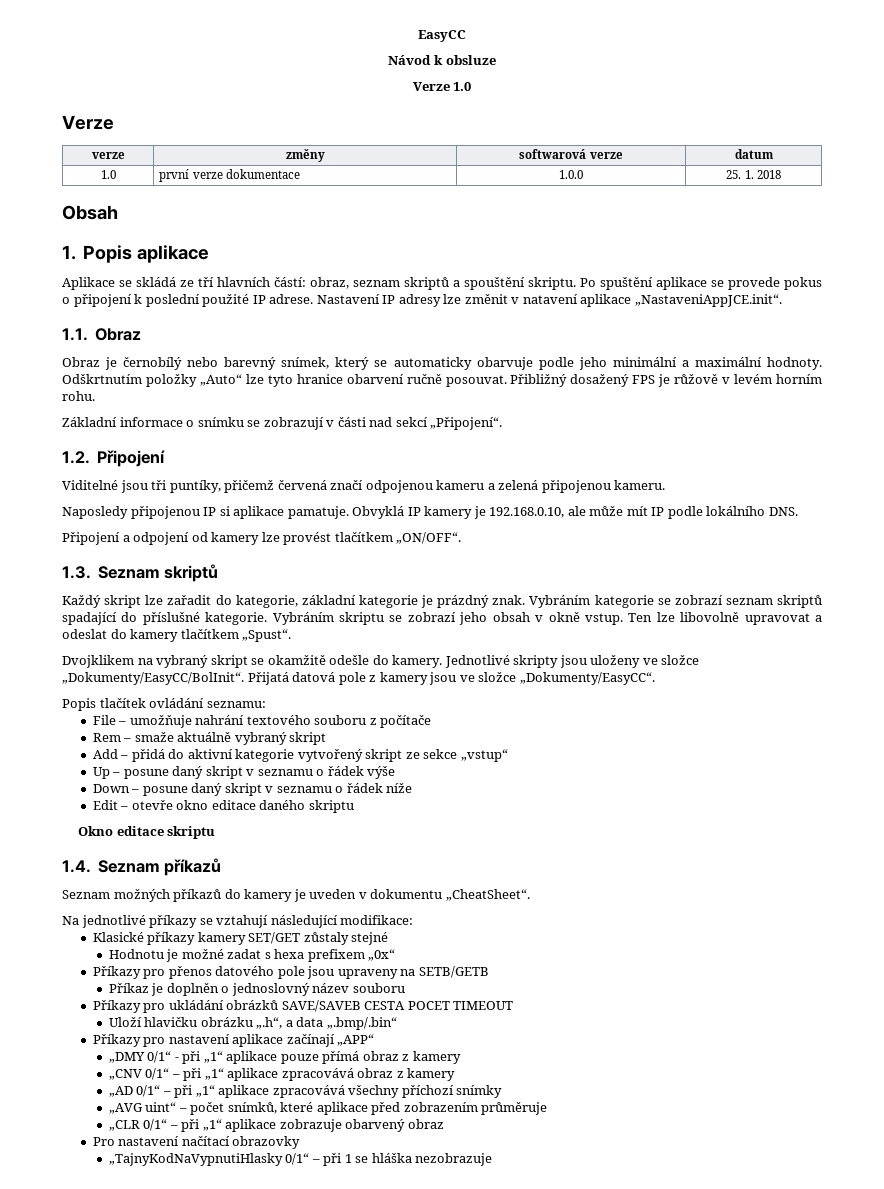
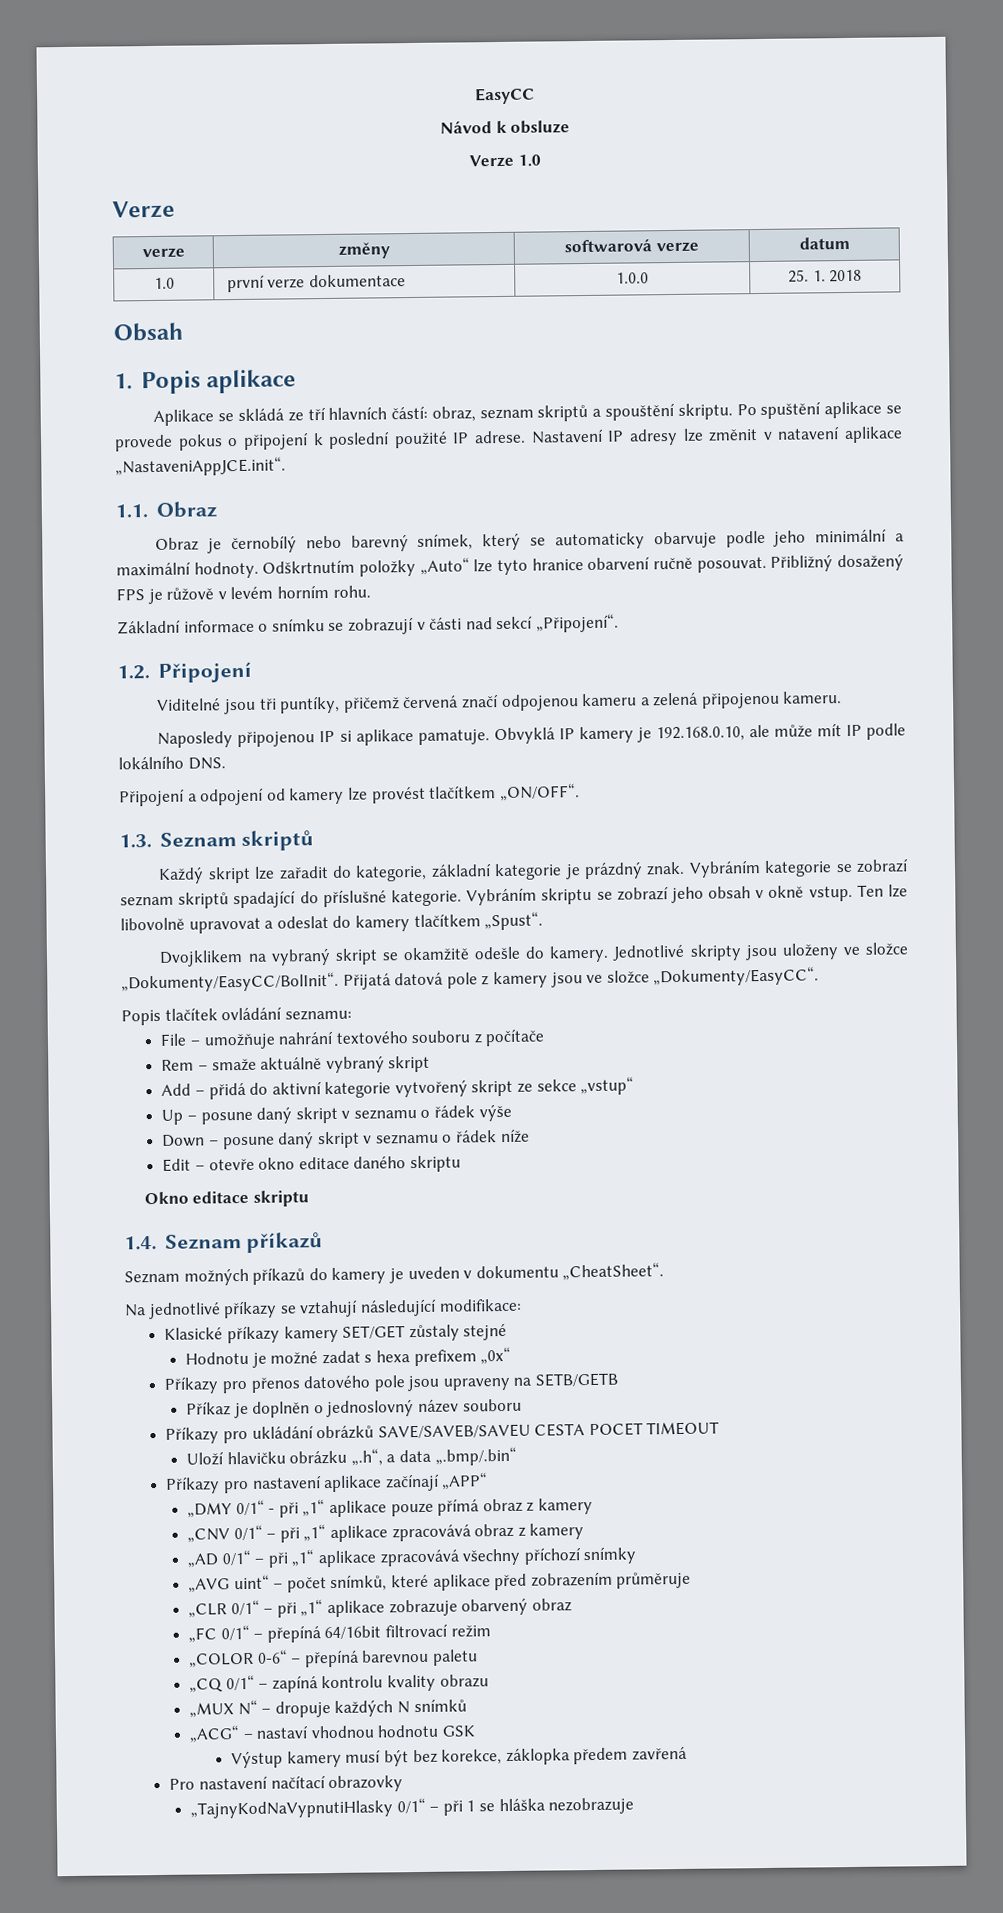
[281,1000,361,1012] SAVE/SAVEB -> [377,1423,531,1439] SAVE/SAVEB/SAVEU
(444, 1124) none -> [187,1623,491,1643] [188,1649,478,1668] [188,1674,489,1693] [188,1698,467,1718] [188,1724,475,1743] [231,1746,687,1769] // „FC 0/1“ – přepíná 64/16bit filtrovací režim // „COLOR 0-6“ – přepíná barevnou paletu // „CQ 0/1“ – zapíná kontrolu kvality obrazu // „MUX N“ – dropuje každých N snímků // „ACG“ – nastaví vhodnou hodnotu GSK // Výstup kamery musí být bez korekce, záklopka předem zavřená

